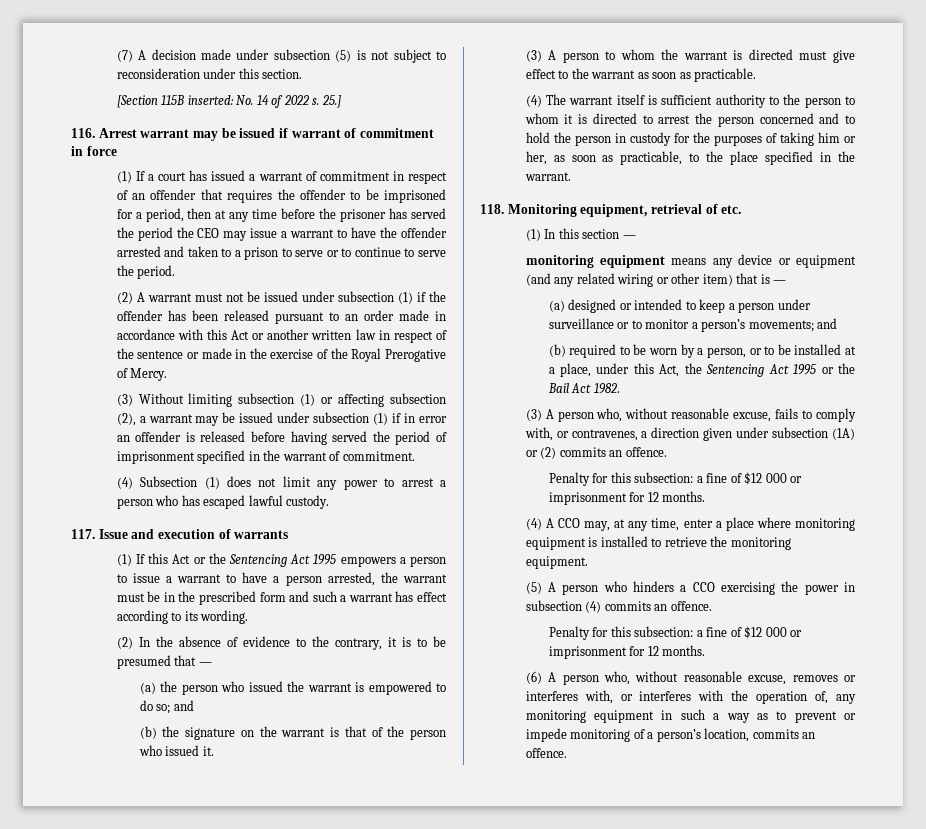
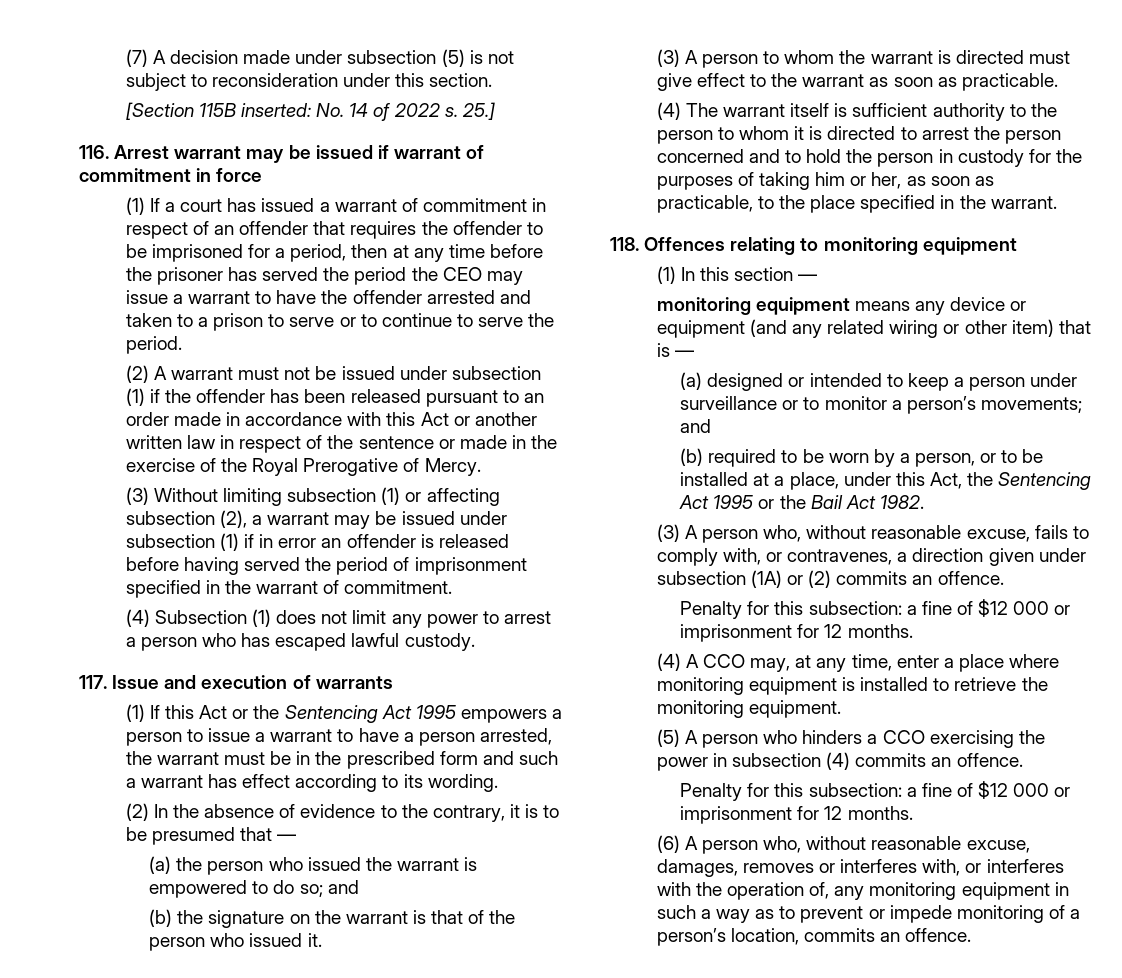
[507,204,742,217] Monitoring equipment, retrieval of etc. -> [644,237,1017,255] Offences relating to monitoring equipment
(787, 680) none -> [656,859,738,877] damages,

